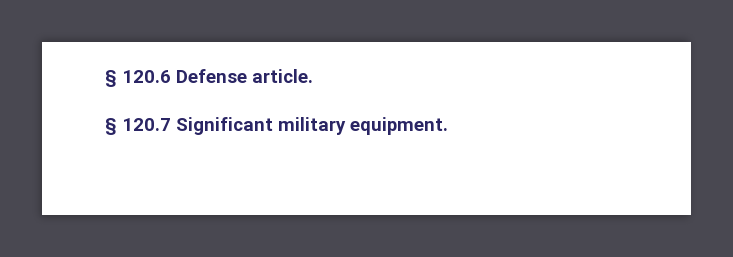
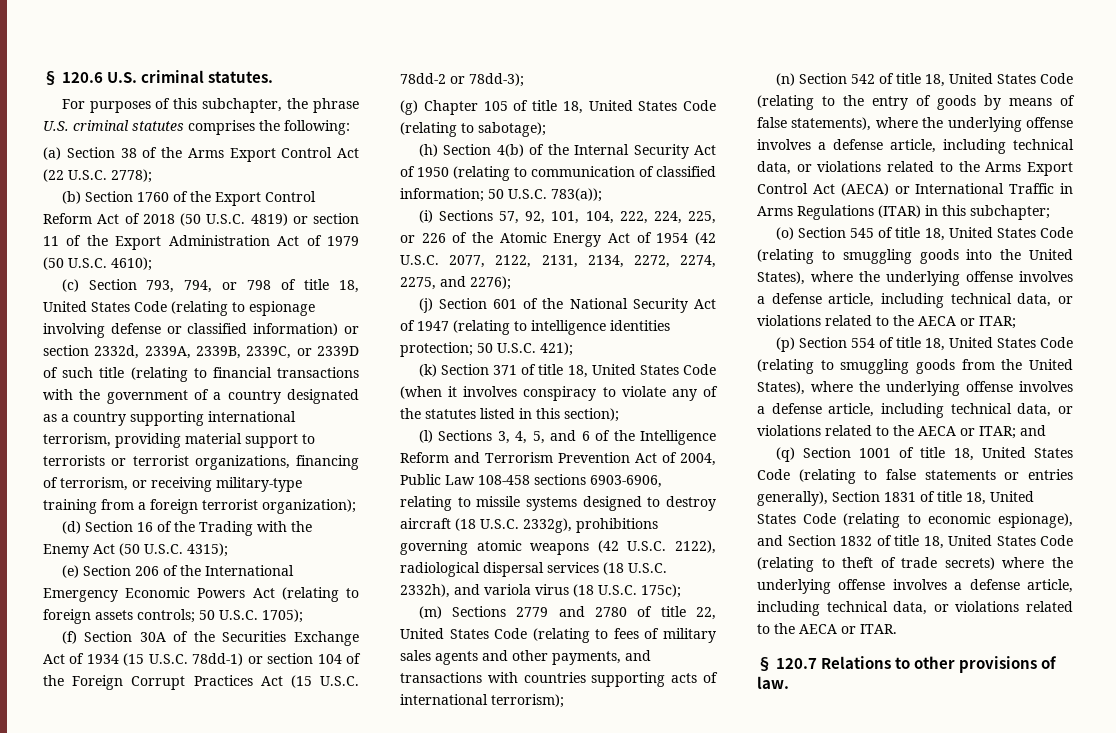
[176,69,313,83] [105,117,448,135] Defense article. // § 120.7 Significant military equipment. -> [107,70,274,83] [61,98,359,113] [43,120,350,135] [43,147,359,162] [43,169,152,183] [61,191,316,206] [43,213,359,226] [43,235,359,250] [43,257,152,271] [61,279,359,293] [43,301,315,316] [43,323,360,338] [43,345,360,359] [43,367,359,382] [43,389,360,404] [43,411,296,426] [43,433,315,448] [43,455,359,470] [43,477,302,492] [43,499,356,514] [61,521,312,536] [43,543,228,558] [61,565,294,578] [43,587,359,602] [43,609,303,624] [61,631,359,646] [43,653,362,666] [43,675,359,690] [400,73,524,87] [400,100,716,115] [400,122,546,137] [418,144,716,159] [400,166,716,181] [400,188,602,202] [418,210,716,224] [400,232,716,247] [400,255,716,268] [400,276,511,290] [418,298,716,313] [400,320,670,335] [400,342,573,357] [418,364,716,378] [400,386,718,401] [400,408,619,422] [418,430,716,445] [400,452,716,466] [400,474,662,488] [400,496,716,511] [400,518,658,533] [400,540,716,555] [400,562,667,577] [400,584,681,598] [418,606,716,620] [400,628,716,643] [400,650,651,665] [400,672,718,687] [400,694,564,708] [775,73,1073,87] [757,95,1075,110] [757,117,1073,132] [757,139,1074,154] [757,161,1073,176] [757,183,1073,196] [757,205,1050,220] [775,227,1073,241] [757,249,1073,264] [757,271,1073,286] [757,293,1073,308] [757,315,1016,329] [775,337,1073,352] [757,359,1073,374] [757,381,1073,396] [757,403,1073,418] [757,425,1046,439] [775,447,1073,462] [757,469,1073,484] [757,491,1034,506] [757,513,1073,528] [757,535,1073,549] [757,557,1073,572] [757,579,1073,594] [757,601,1073,616] [757,623,897,634] [757,656,1058,673] [757,676,789,689] U.S. criminal statutes. // For purposes of this subchapter, the phrase U.S. criminal statutes comprises the following: // (a) Section 38 of the Arms Export Control Act (22 U.S.C. 2778); // (b) Section 1760 of the Export Control Reform Act of 2018 (50 U.S.C. 4819) or section 11 of the Export Administration Act of 1979 (50 U.S.C. 4610); // (c) Section 793, 794, or 798 of title 18, United States Code (relating to espionage involving defense or classified information) or section 2332d, 2339A, 2339B, 2339C, or 2339D of such title (relating to financial transactions with the government of a country designated as a country supporting international terrorism, providing material support to terrorists or terrorist organizations, financing of terrorism, or receiving military-type training from a foreign terrorist organization); // (d) Section 16 of the Trading with the Enemy Act (50 U.S.C. 4315); // (e) Section 206 of the International Emergency Economic Powers Act (relating to foreign assets controls; 50 U.S.C. 1705); // (f) Section 30A of the Securities Exchange Act of 1934 (15 U.S.C. 78dd-1) or section 104 of the Foreign Corrupt Practices Act (15 U.S.C. 78dd-2 or 78dd-3); // (g) Chapter 105 of title 18, United States Code (relating to sabotage); // (h) Section 4(b) of the Internal Security Act of 1950 (relating to communication of classified information; 50 U.S.C. 783(a)); // (i) Sections 57, 92, 101, 104, 222, 224, 225, or 226 of the Atomic Energy Act of 1954 (42 U.S.C. 2077, 2122, 2131, 2134, 2272, 2274, 2275, and 2276); // (j) Section 601 of the National Security Act of 1947 (relating to intelligence identities protection; 50 U.S.C. 421); // (k) Section 371 of title 18, United States Code (when it involves conspiracy to violate any of the statutes listed in this section); // (l) Sections 3, 4, 5, and 6 of the Intelligence Reform and Terrorism Prevention Act of 2004, Public Law 108-458 sections 6903-6906, relating to missile systems designed to destroy aircraft (18 U.S.C. 2332g), prohibitions governing atomic weapons (42 U.S.C. 2122), radiological dispersal services (18 U.S.C. 2332h), and variola virus (18 U.S.C. 175c); // (m) Sections 2779 and 2780 of title 22, United States Code (relating to fees of military sales agents and other payments, and transactions with countries supporting acts of international terrorism); // (n) Section 542 of title 18, United States Code (relating to the entry of goods by means of false statements), where the underlying offense involves a defense article, including technical data, or violations related to the Arms Export Control Act (AECA) or International Traffic in Arms Regulations (ITAR) in this subchapter; // (o) Section 545 of title 18, United States Code (relating to smuggling goods into the United States), where the underlying offense involves a defense article, including technical data, or violations related to the AECA or ITAR; // (p) Section 554 of title 18, United States Code (relating to smuggling goods from the United States), where the underlying offense involves a defense article, including technical data, or violations related to the AECA or ITAR; and // (q) Section 1001 of title 18, United States Code (relating to false statements or entries generally), Section 1831 of title 18, United States Code (relating to economic espionage), and Section 1832 of title 18, United States Code (relating to theft of trade secrets) where the underlying offense involves a defense article, including technical data, or violations related to the AECA or ITAR. // § 120.7 Relations to other provisions of law.

